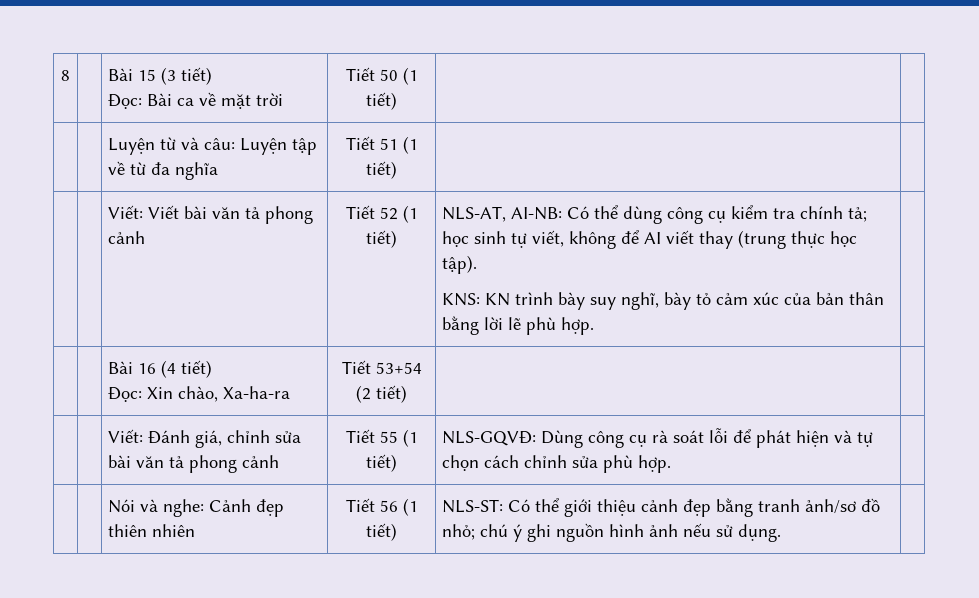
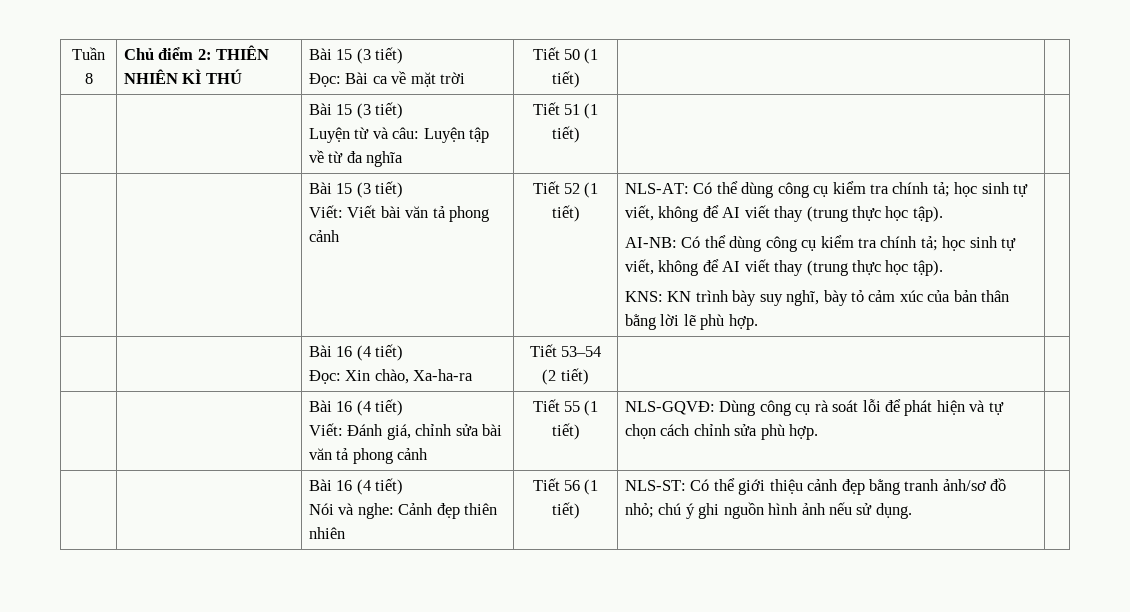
(61, 75) none -> [72,47,105,60] Tuần
(70, 75) none -> [123,45,270,60] [123,69,242,84] Chủ điểm 2: THIÊN NHIÊN KÌ THÚ
(397, 101) none -> [308,102,404,119] Bài 15 (3 tiết) //
(397, 170) none -> [308,181,404,198] Bài 15 (3 tiết) //
[442,206,507,222] NLS-AT, -> [624,181,1029,198] [624,205,943,222] NLS-AT: Có thể dùng công cụ kiểm tra chính tả; học sinh tự viết, không để AI viết thay (trung thực học tập). //
[375,362,422,374] 53+54 -> [561,346,602,357] 53–54
(407, 394) none -> [308,399,404,416] Bài 16 (4 tiết) //
(672, 464) none -> [308,478,404,495] Bài 16 (4 tiết) //

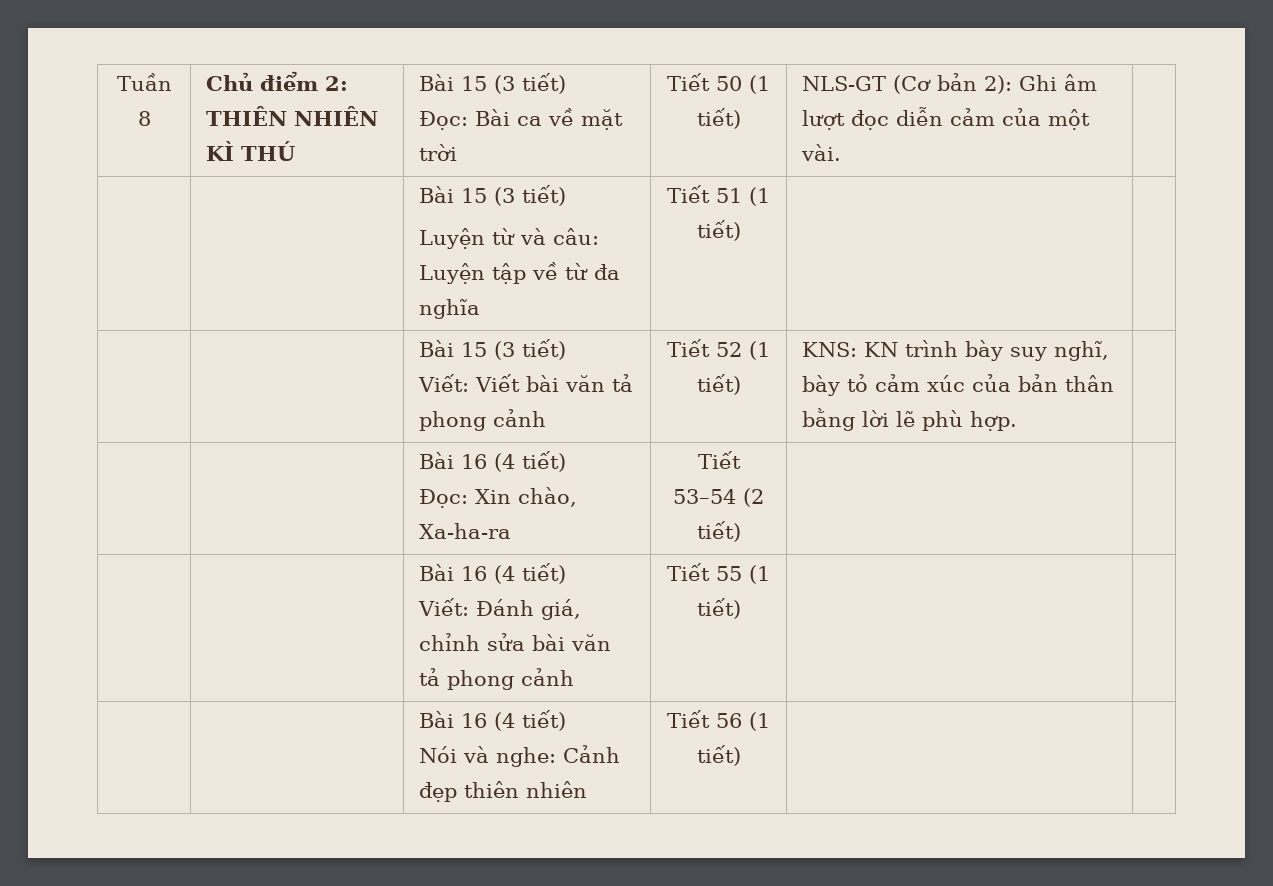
(580, 79) none -> [802,73,1098,94] [802,107,1091,130] [801,144,842,161] NLS-GT (Cơ bản 2): Ghi âm lượt đọc diễn cảm của một vài.
[624,181,1029,198] [624,205,943,222] [624,235,1017,252] [624,259,943,276] NLS-AT: Có thể dùng công cụ kiểm tra chính tả; học sinh tự viết, không để AI viết thay (trung thực học tập). // AI-NB: Có thể dùng công cụ kiểm tra chính tả; học sinh tự viết, không để AI viết thay (trung thực học tập). // -> (741, 384) none
[624,399,1004,416] [624,424,819,440] NLS-GQVĐ: Dùng công cụ rà soát lỗi để phát hiện và tự chọn cách chỉnh sửa phù hợp. -> (741, 608) none
[624,478,1007,495] [624,502,912,519] NLS-ST: Có thể giới thiệu cảnh đẹp bằng tranh ảnh/sơ đồ nhỏ; chú ý ghi nguồn hình ảnh nếu sử dụng. -> (741, 755) none

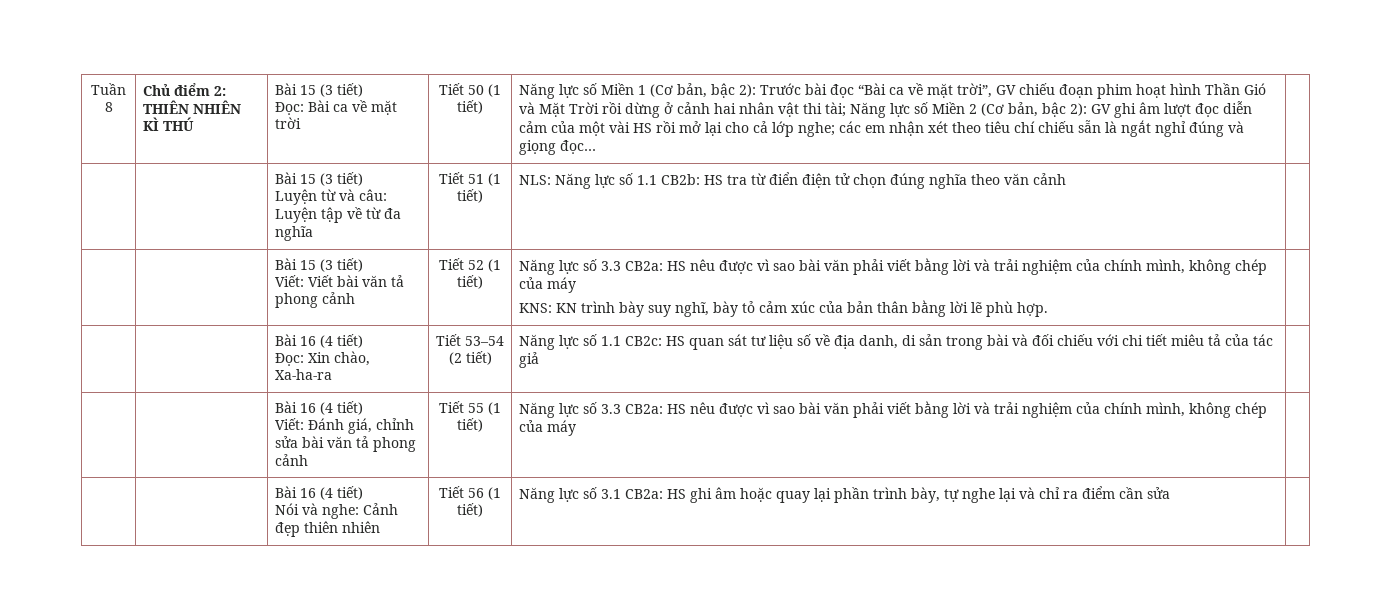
[802,73,1058,94] NLS-GT (Cơ bản 2): Ghi -> [518,83,1266,99] [518,102,1136,118] Năng lực số Miền 1 (Cơ bản, bậc 2): Trước bài đọc “Bài ca về mặt trời”, GV chiếu đoạn phim hoạt hình Thần Gió và Mặt Trời rồi dừng ở cảnh hai nhân vật thi tài; Năng lực số Miền 2 (Cơ bản, bậc 2): GV ghi
[801,144,842,161] vài. -> [608,120,1244,137] [518,140,596,155] vài HS rồi mở lại cho cả lớp nghe; các em nhận xét theo tiêu chí chiếu sẵn là ngắt nghỉ đúng và giọng đọc…
(741, 230) none -> [518,172,1066,189] NLS: Năng lực số 1.1 CB2b: HS tra từ điển điện tử chọn đúng nghĩa theo văn cảnh
(741, 384) none -> [518,258,1267,275] [518,277,576,293] Năng lực số 3.3 CB2a: HS nêu được vì sao bài văn phải viết bằng lời và trải nghiệm của chính mình, không chép của máy //
(741, 531) none -> [518,334,1273,350] [518,352,539,368] Năng lực số 1.1 CB2c: HS quan sát tư liệu số về địa danh, di sản trong bài và đối chiếu với chi tiết miêu tả của tác giả
(741, 608) none -> [518,401,1267,418] [518,420,576,436] Năng lực số 3.3 CB2a: HS nêu được vì sao bài văn phải viết bằng lời và trải nghiệm của chính mình, không chép của máy
(741, 755) none -> [518,486,1170,503] Năng lực số 3.1 CB2a: HS ghi âm hoặc quay lại phần trình bày, tự nghe lại và chỉ ra điểm cần sửa

